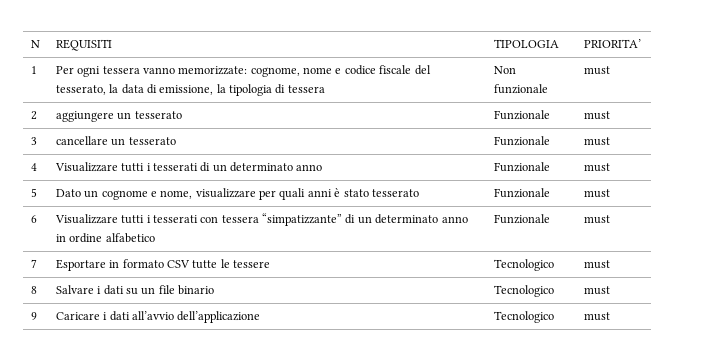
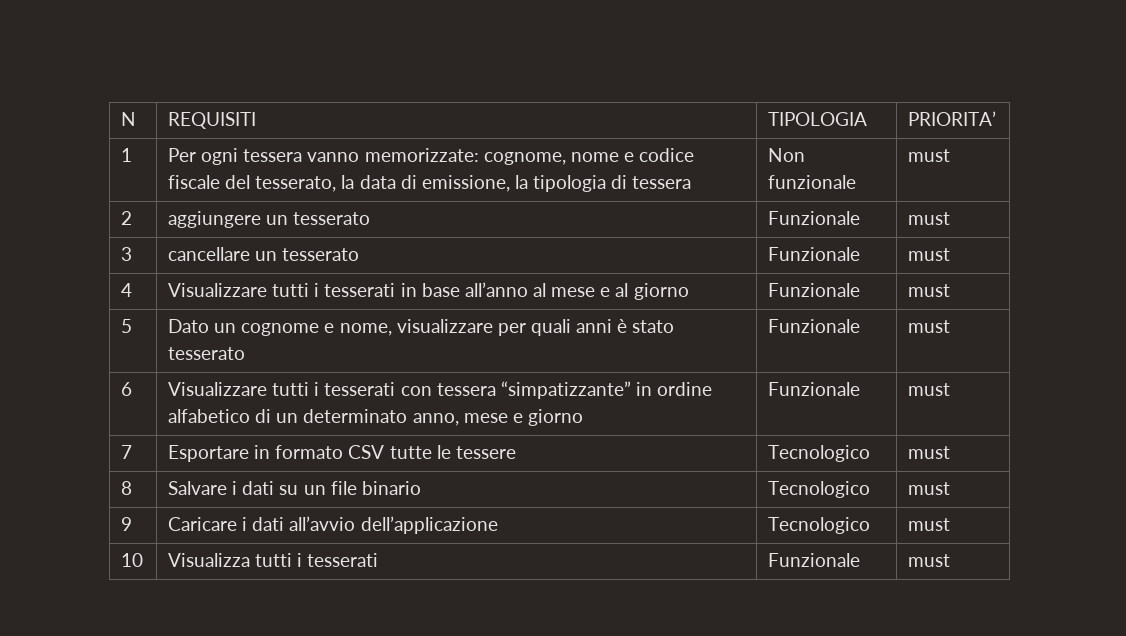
[200,162,323,172] di un determinato anno -> [400,282,689,300] in base all’anno al mese e al giorno
[345,214,468,224] [55,233,155,243] di un determinato anno in ordine alfabetico -> [635,382,713,396] [168,409,583,426] in ordine alfabetico di un determinato anno, mese e giorno
(610, 316) none -> [121,553,144,567] [168,553,379,567] [768,553,861,567] [908,554,951,567] // 10 | Visualizza tutti i tesserati | Funzionale | must

